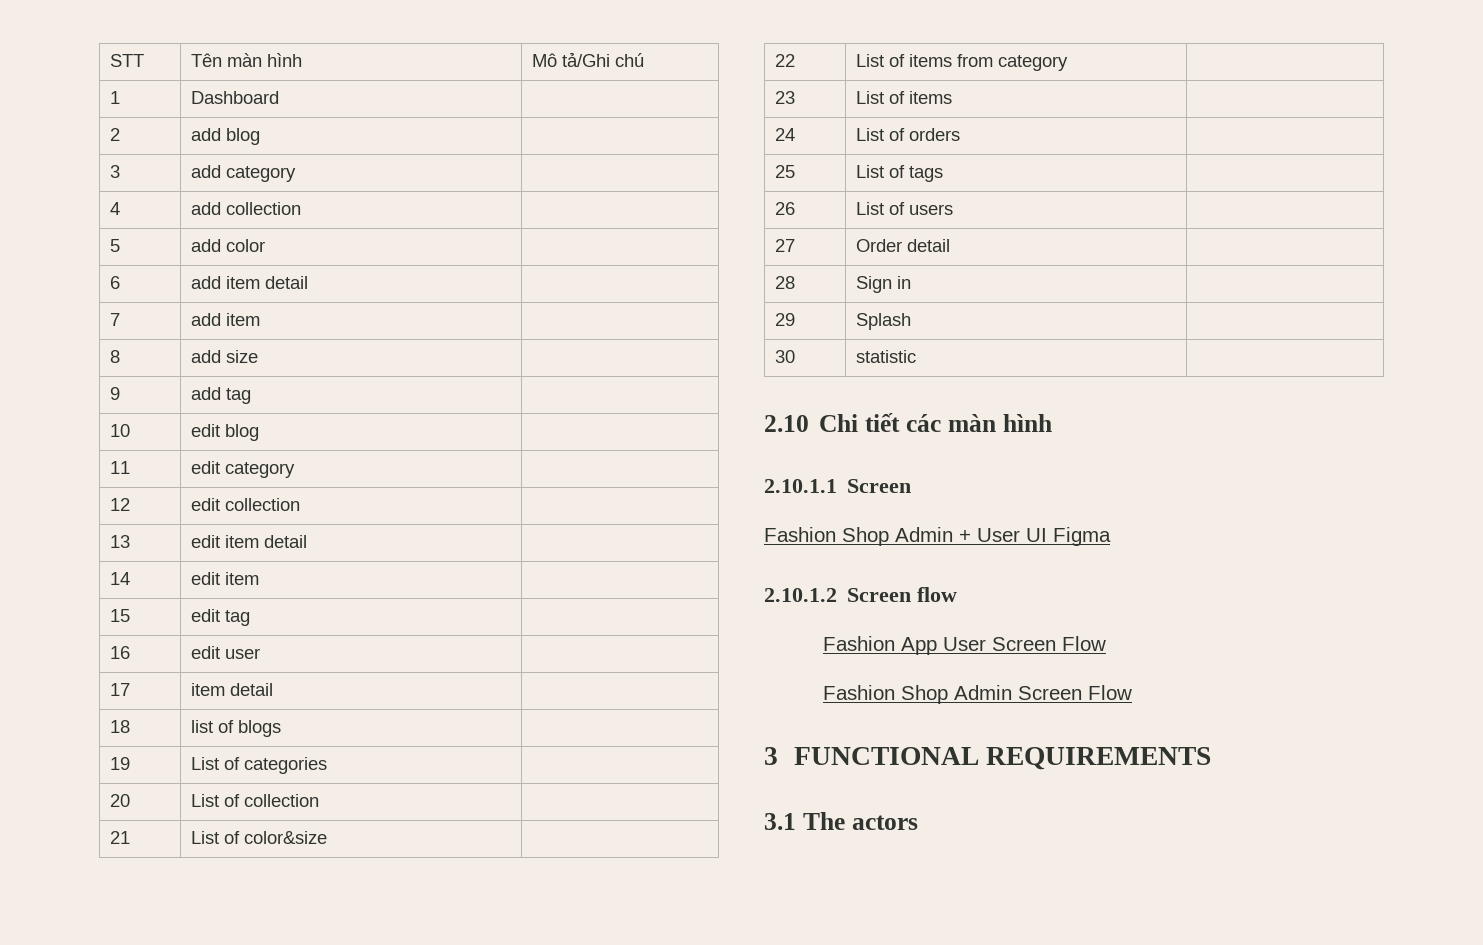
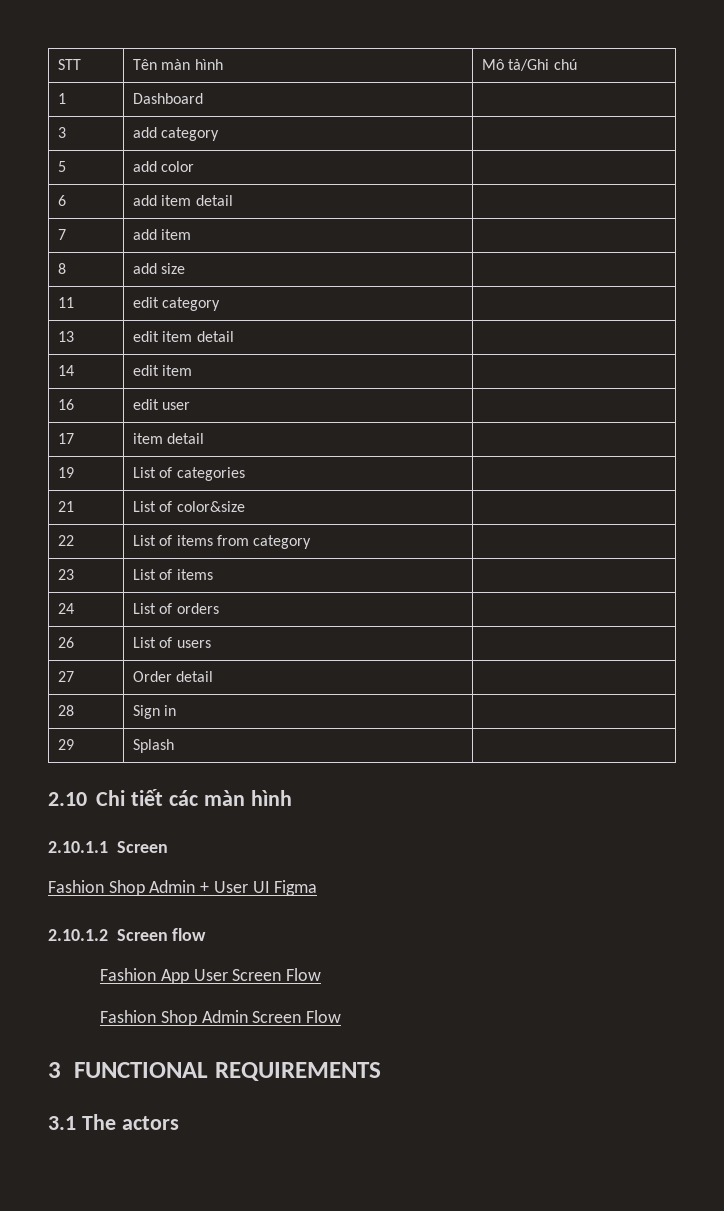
[110,128,121,141] [191,128,261,145] // 2 | add blog | -> (204, 98) none
[110,202,121,215] [191,202,302,215] // 4 | add collection | -> (220, 134) none
[110,387,121,400] [191,387,252,404] [110,424,131,437] [191,424,260,441] // 9 | add tag | // 10 | edit blog | -> (186, 268) none
[110,498,131,511] [191,498,301,511] // 12 | edit collection | -> (221, 304) none
[110,609,131,622] [191,609,251,626] // 15 | edit tag | -> (193, 370) none
[110,720,131,733] [191,720,282,737] // 18 | list of blogs | -> (205, 438) none
[110,794,131,807] [191,794,320,807] // 20 | List of collection | -> (245, 474) none
[775,165,796,178] [856,165,944,182] // 25 | List of tags | -> (219, 608) none
[775,350,796,363] [856,350,917,363] // 30 | statistic | -> (175, 746) none

